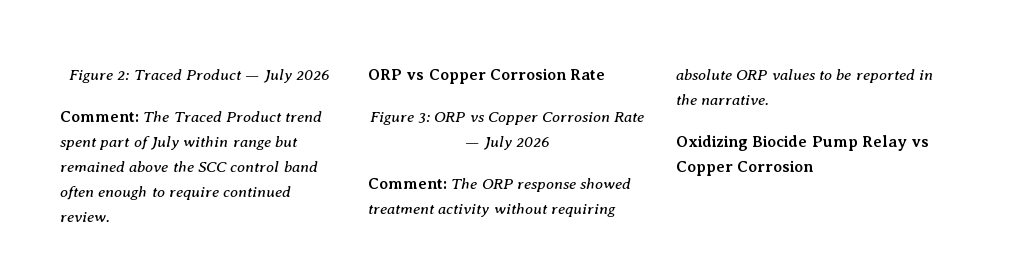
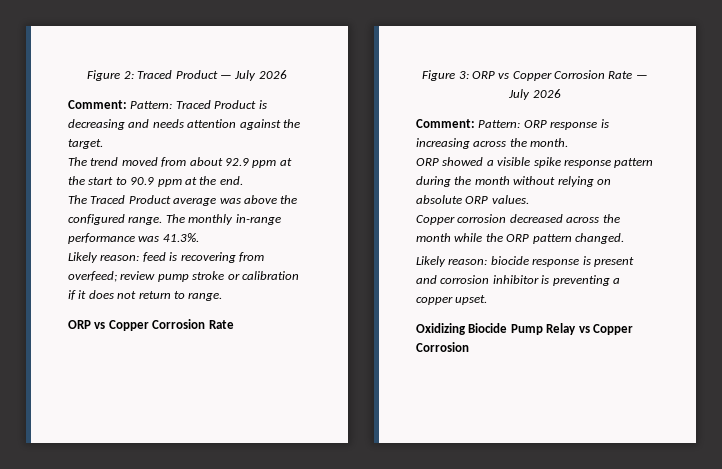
[143,111,323,122] [60,136,298,150] [60,161,318,172] [60,186,292,200] [60,212,110,222] The Traced Product trend spent part of July within range but remained above the SCC control band often enough to require continued review. -> [130,100,267,109] [68,119,300,130] [68,139,103,149] [68,157,292,168] [68,176,243,187] [68,195,298,206] [68,214,281,225] [68,233,199,244] [68,252,264,263] [68,271,299,282] [68,290,223,301] Pattern: Traced Product is decreasing and needs attention against the target. // The trend moved from about 92.9 ppm at the start to 90.9 ppm at the end. // The Traced Product average was above the configured range. The monthly in-range performance was 41.3%. // Likely reason: feed is recovering from overfeed; review pump stroke or calibration if it does not return to range.
[451,178,478,189] The -> [478,120,521,128] Pattern:
[580,178,632,189] [368,203,616,217] [676,69,933,83] [676,94,770,105] showed treatment activity without requiring absolute ORP values to be reported in the narrative. -> [600,119,609,128] [416,138,569,149] [416,157,654,168] [416,176,611,187] [416,195,529,204] [416,214,620,225] [416,233,624,244] [416,256,634,267] [416,275,620,286] [416,295,488,305] is increasing across the month. // ORP showed a visible spike response pattern during the month without relying on absolute ORP values. // Copper corrosion decreased across the month while the ORP pattern changed. // Likely reason: biocide response is present and corrosion inhibitor is preventing a copper upset.

